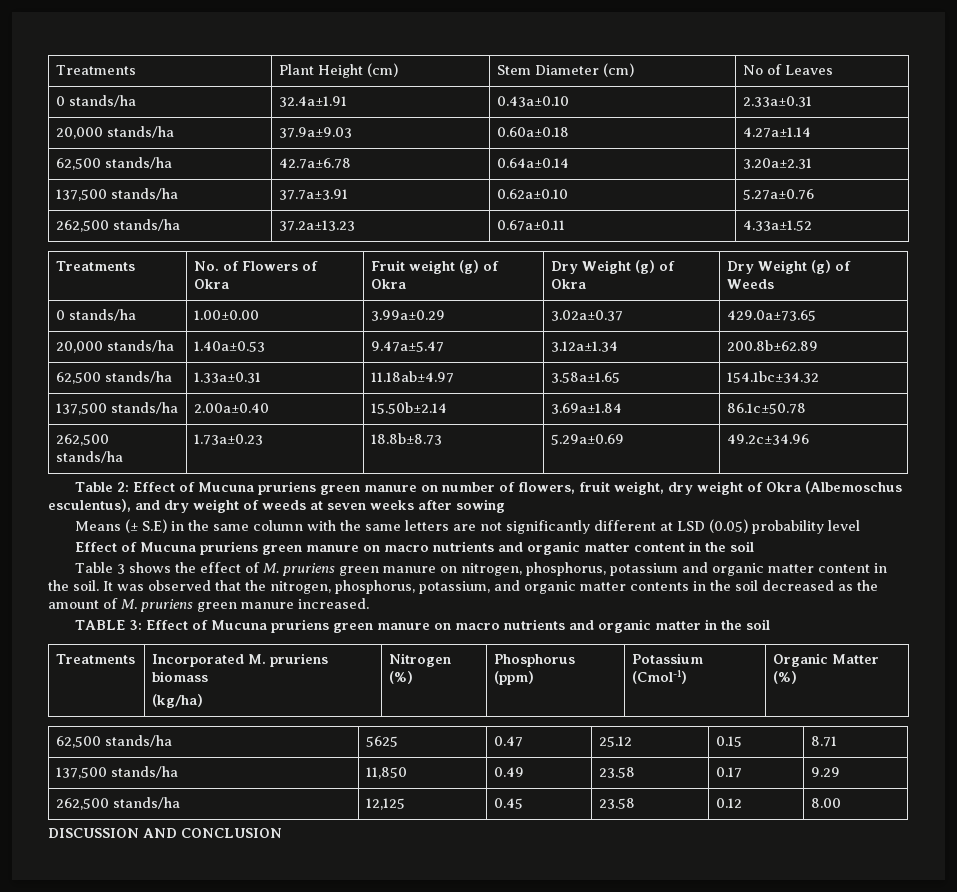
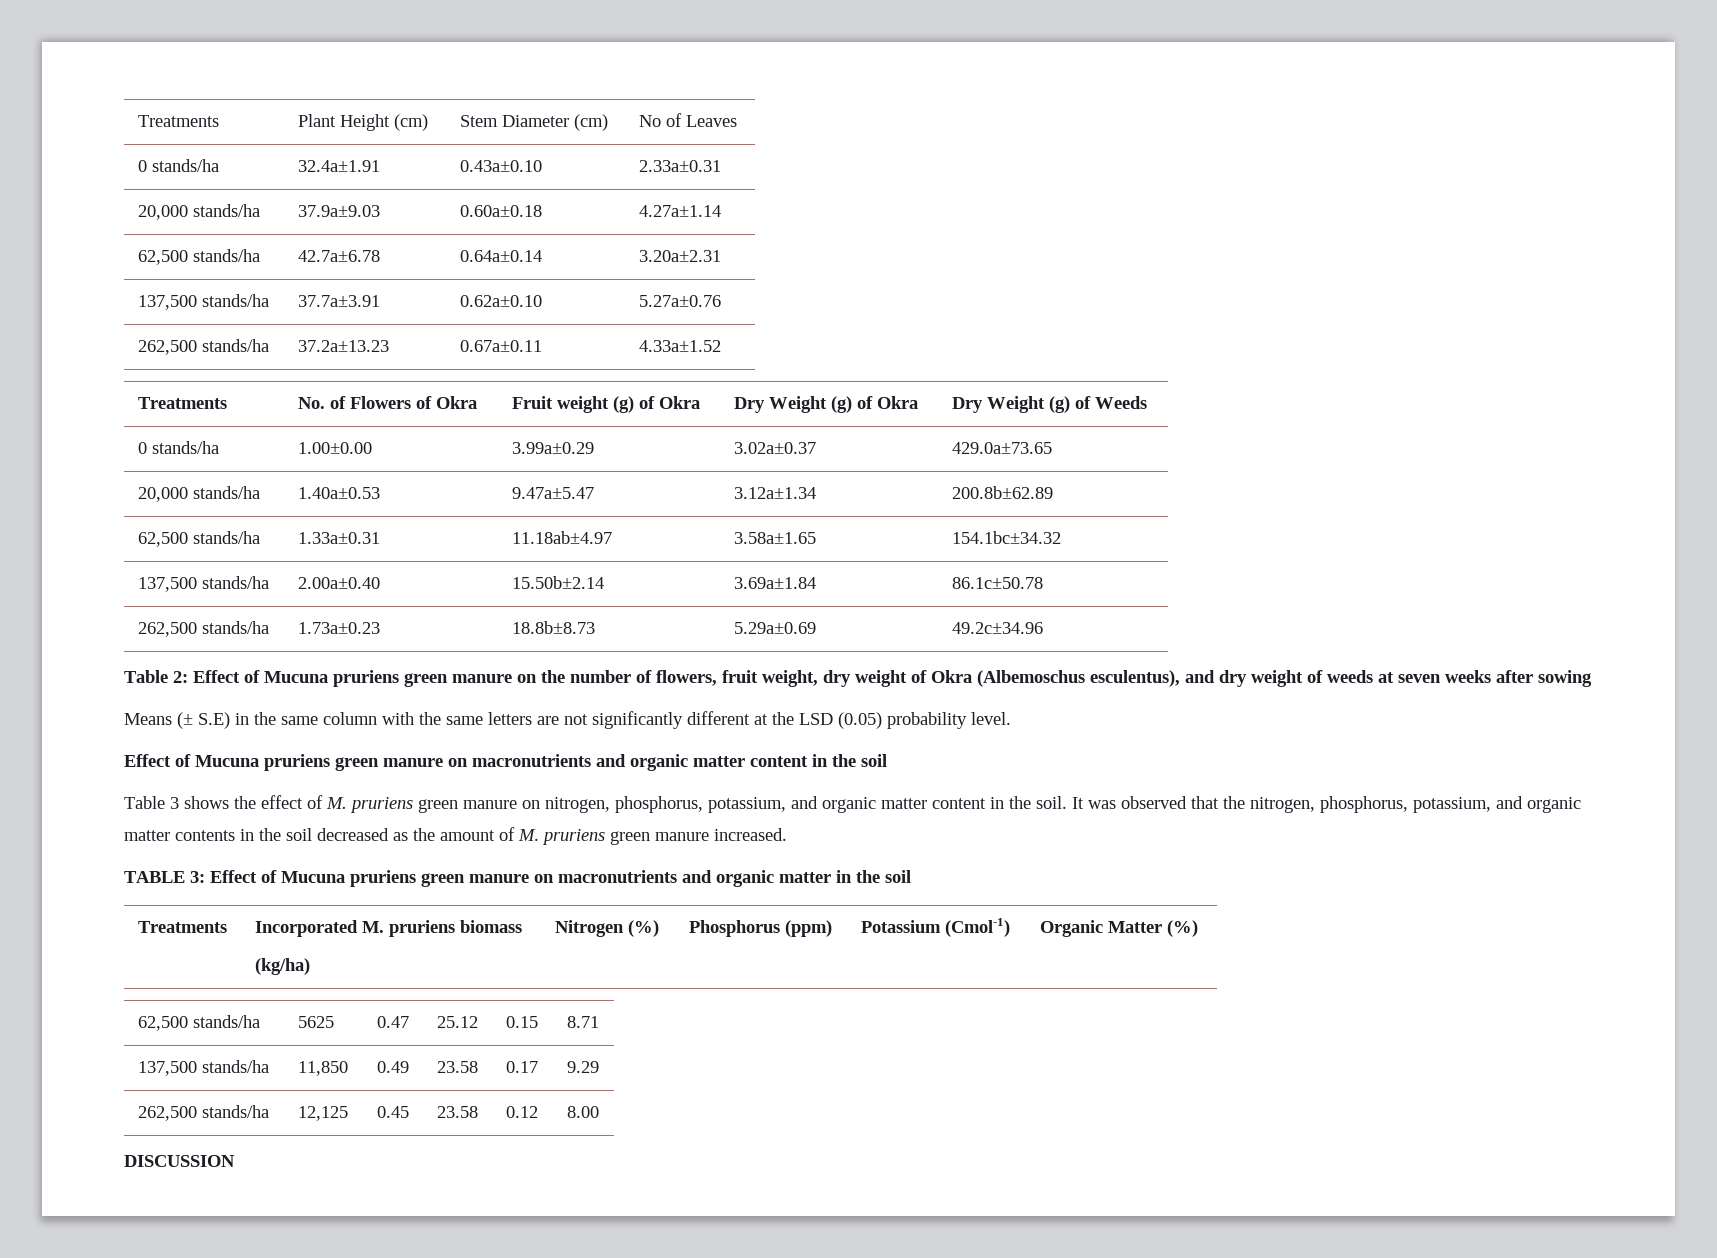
(439, 488) none -> [541,670,565,683] the
(674, 526) none -> [772,712,794,725] the
[828,520,861,531] [75,541,495,555] level // Effect of Mucuna pruriens green manure on macro nutrients -> [971,712,1011,725] [124,754,591,771] level. // Effect of Mucuna pruriens green manure on macronutrients
[610,563,679,576] potassium -> [708,797,786,813] potassium,
[455,619,566,630] macro nutrients -> [558,870,677,883] macronutrients
[143,828,282,838] AND CONCLUSION -> (235, 1161) none

